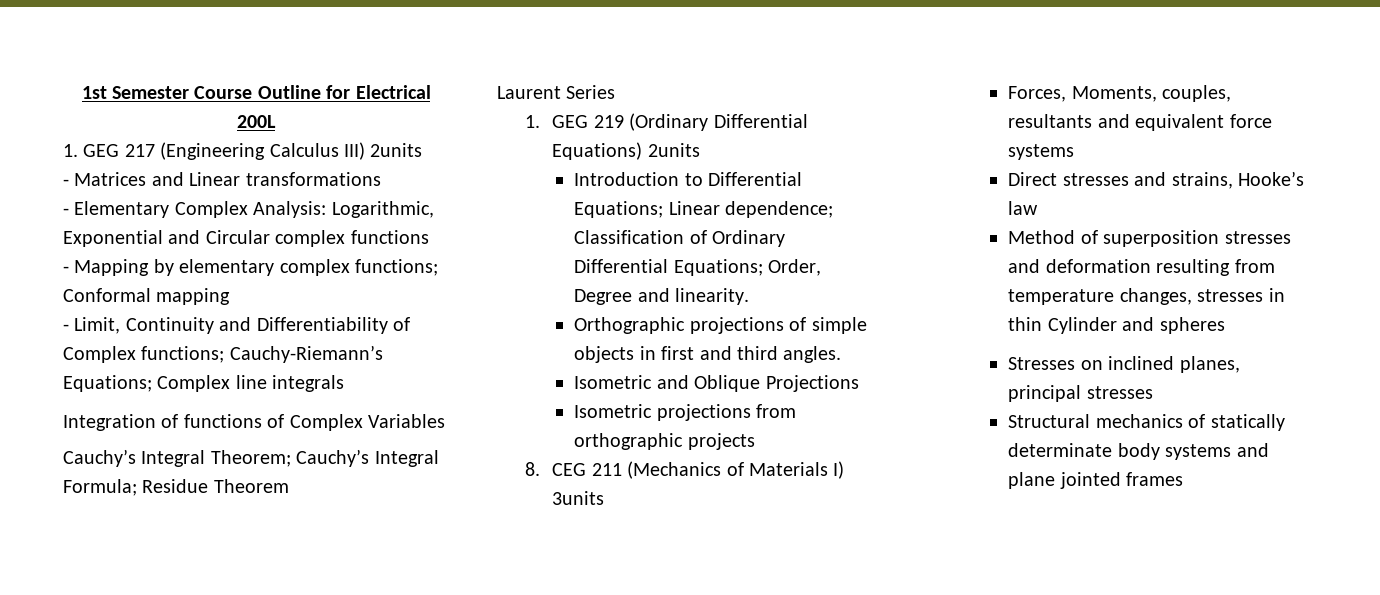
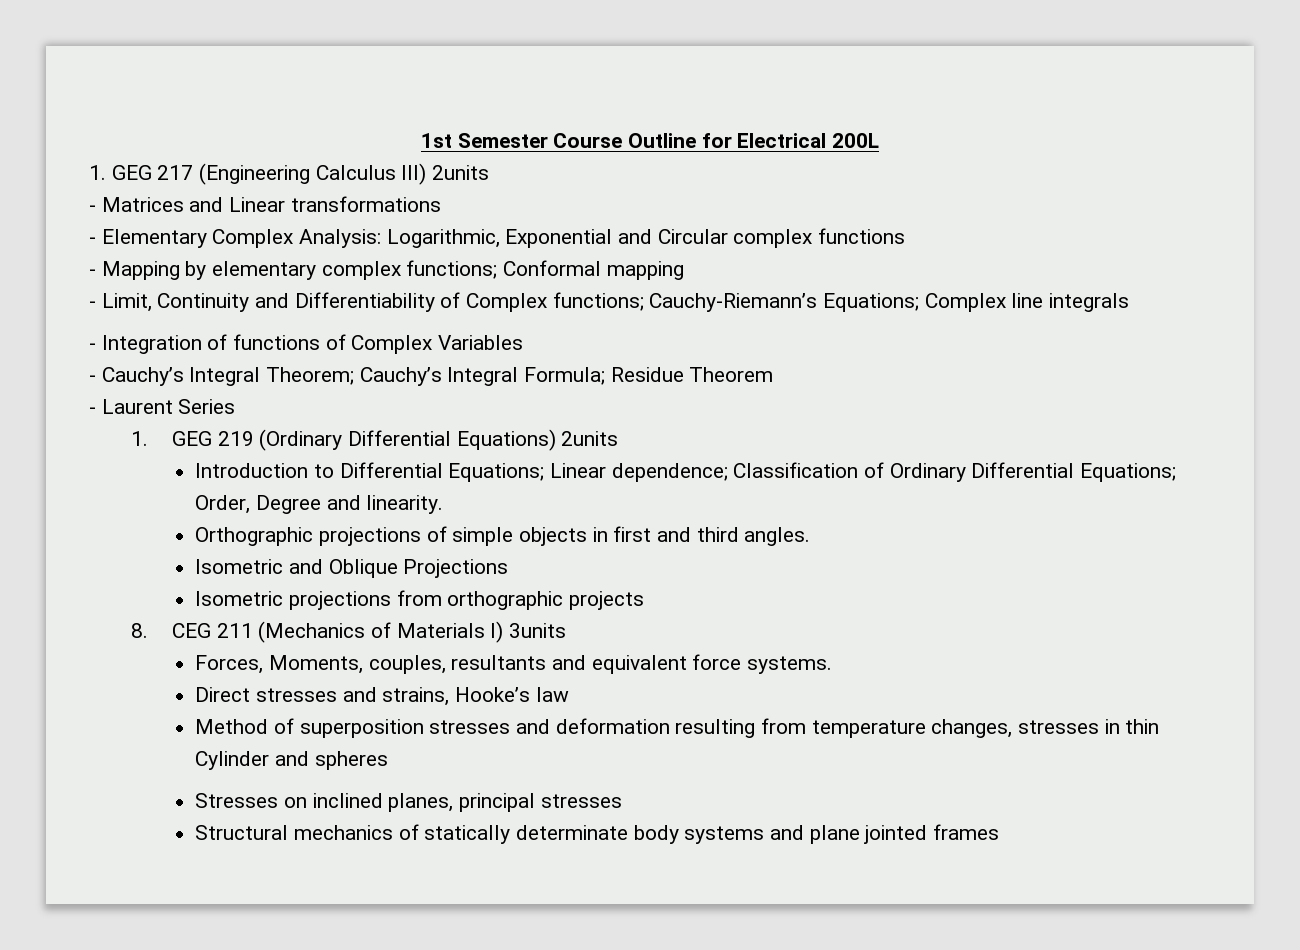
(345, 383) none -> [89,343,96,350] -
(445, 421) none -> [89,375,96,382] -
(289, 486) none -> [89,407,96,414] -
[1008,144,1075,160] systems -> [746,656,832,674] systems.

